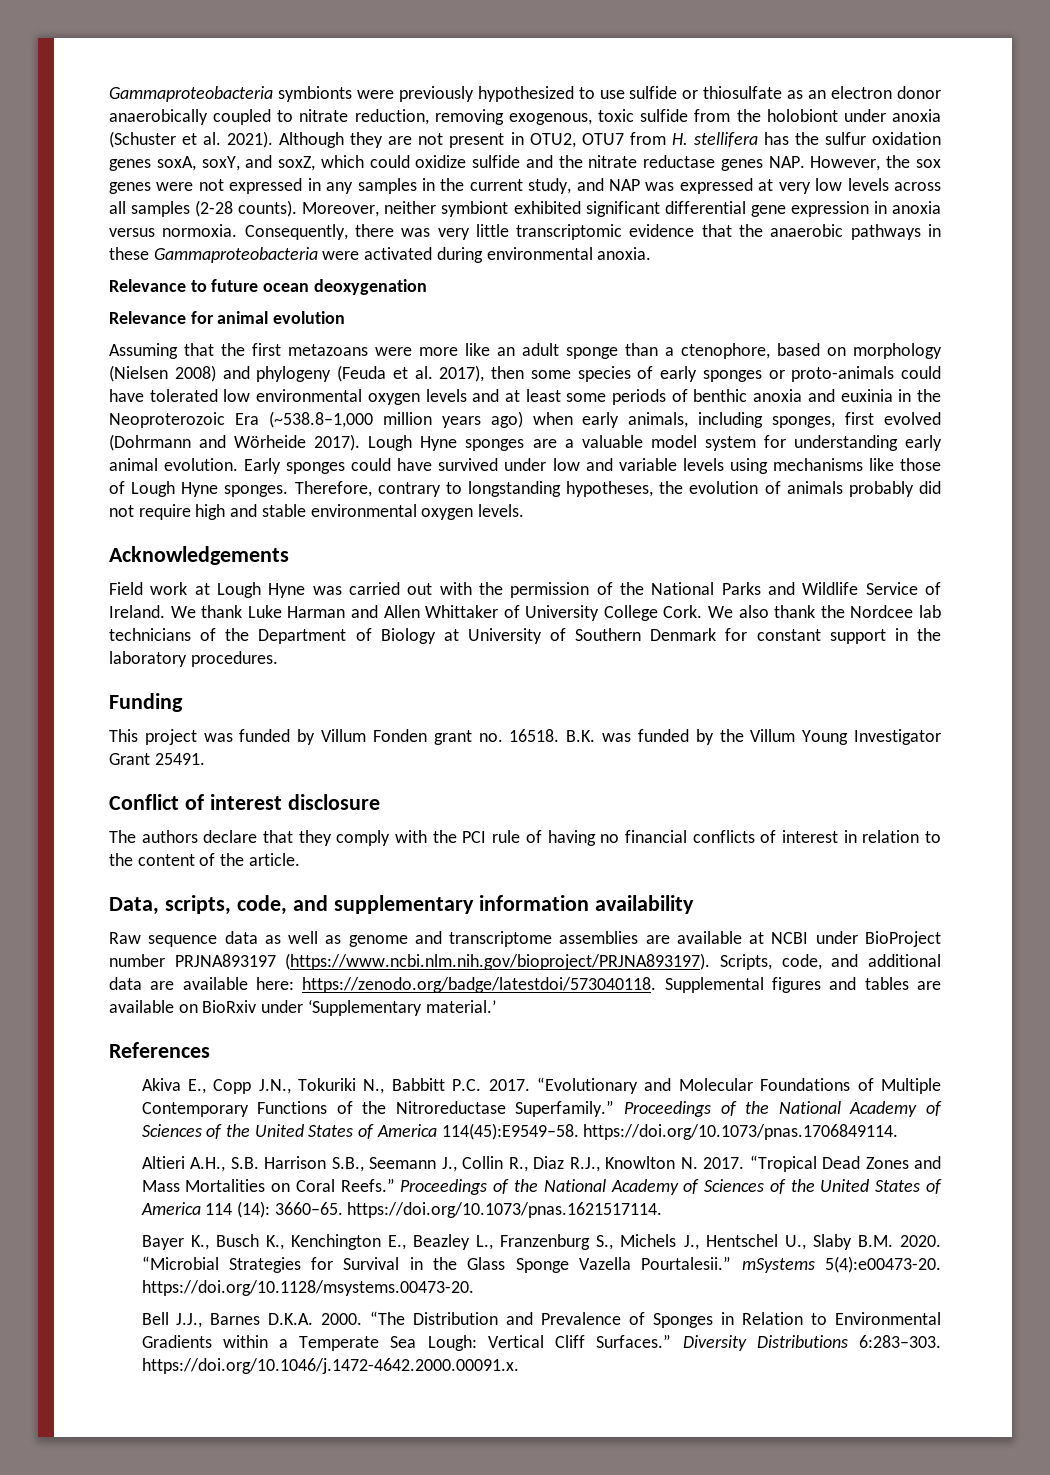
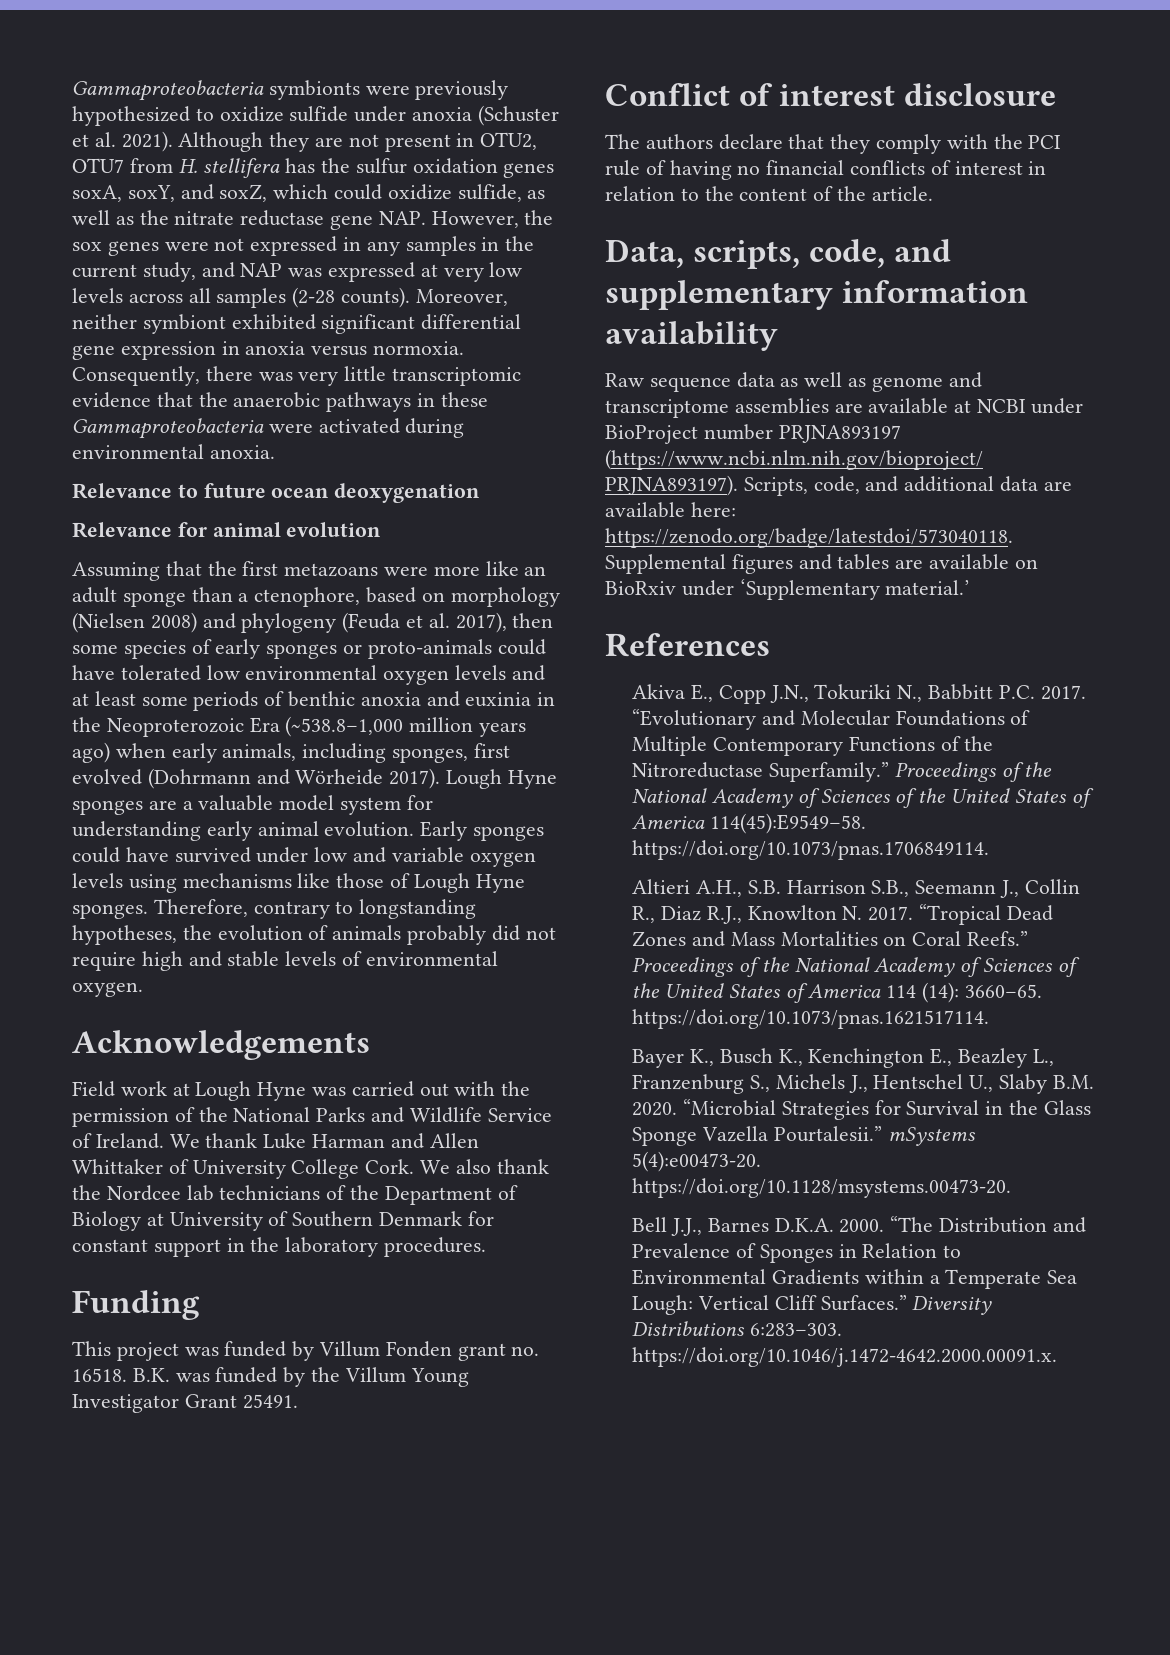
[599,86,941,99] [109,109,838,125] use sulfide or thiosulfate as an electron donor anaerobically coupled to nitrate reduction, removing exogenous, toxic sulfide from the holobiont -> [219,106,349,122] oxidize sulfide
[472,155,553,168] sulfide and -> [457,184,546,202] [72,210,134,225] sulfide, as well as
[720,159,763,171] genes -> [330,215,374,230] gene
(677, 464) none -> [469,852,536,867] oxygen
[310,504,525,520] environmental oxygen levels. -> [285,951,498,966] [72,982,143,997] levels of environmental oxygen.

